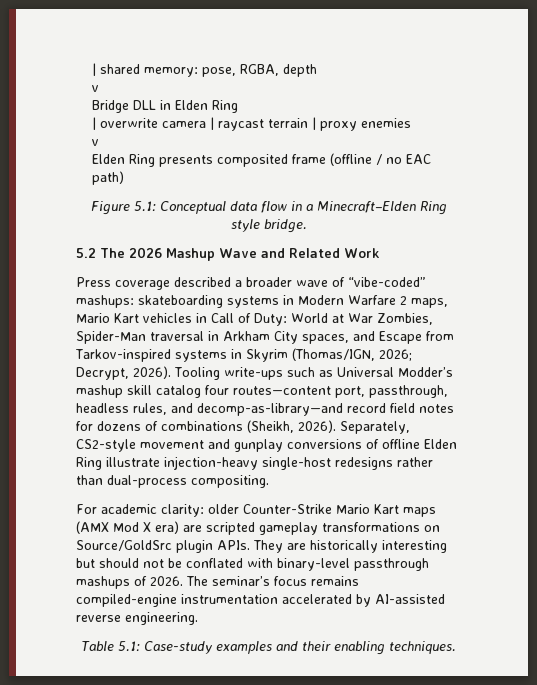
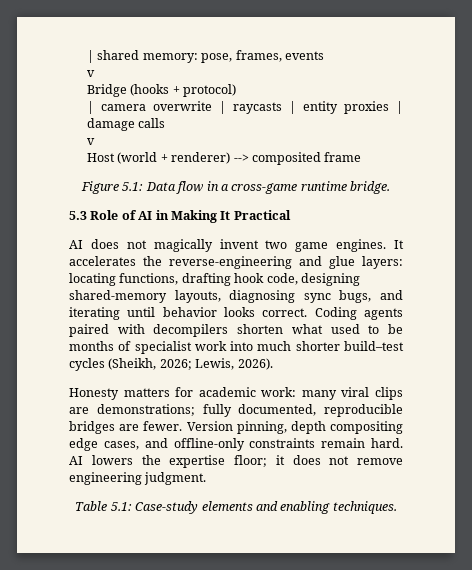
[239,64,317,77] RGBA, depth -> [235,50,324,62] frames, events
[132,100,238,113] [91,117,411,131] [91,139,99,146] [91,153,431,167] [91,171,124,185] DLL in Elden Ring // | overwrite camera | raycast terrain | proxy enemies // v // Elden Ring presents composited frame (offline / no EAC path) -> [130,84,237,97] [87,101,403,114] [87,118,166,131] [87,138,96,145] [87,152,362,165] (hooks + protocol) // | camera overwrite | raycasts | entity proxies | damage calls // v // Host (world + renderer) --> composited frame
[159,201,257,214] Conceptual data -> [145,182,176,191] Data
[316,201,447,215] [230,219,307,233] [76,247,380,261] [76,277,426,290] [76,295,448,308] [76,313,433,326] [76,331,454,344] [75,348,412,362] [76,366,453,380] [76,385,448,398] [76,403,454,416] [76,420,410,434] [76,439,457,452] [76,456,433,470] [76,475,269,488] [76,504,436,517] [76,521,440,535] [76,540,447,553] [76,558,429,571] [76,576,359,589] [76,594,445,607] [76,612,198,625] Minecraft–Elden Ring style bridge. // 5.2 The 2026 Mashup Wave and Related Work // Press coverage described a broader wave of “vibe-coded” mashups: skateboarding systems in Modern Warfare 2 maps, Mario Kart vehicles in Call of Duty: World at War Zombies, Spider-Man traversal in Arkham City spaces, and Escape from Tarkov-inspired systems in Skyrim (Thomas/IGN, 2026; Decrypt, 2026). Tooling write-ups such as Universal Modder’s mashup skill catalog four routes—content port, passthrough, headless rules, and decomp-as-library—and record field notes for dozens of combinations (Sheikh, 2026). Separately, CS2-style movement and gunplay conversions of offline Elden Ring illustrate injection-heavy single-host redesigns rather than dual-process compositing. // For academic clarity: older Counter-Strike Mario Kart maps (AMX Mod X era) are scripted gameplay transformations on Source/GoldSrc plugin APIs. They are historically interesting but should not be conflated with binary-level passthrough mashups of 2026. The seminar’s focus remains compiled-engine instrumentation accelerated by AI-assisted reverse engineering. -> [231,181,390,194] [69,210,291,223] [69,239,404,252] [69,256,403,269] [69,273,360,286] [69,290,403,303] [69,307,404,320] [69,324,404,337] [69,341,404,354] [69,358,273,371] [69,387,403,400] [69,404,403,417] [69,421,403,434] [69,438,403,451] [69,455,403,468] [69,472,207,485] cross-game runtime bridge. // 5.3 Role of AI in Making It Practical // AI does not magically invent two game engines. It accelerates the reverse-engineering and glue layers: locating functions, drafting hook code, designing shared-memory layouts, diagnosing sync bugs, and iterating until behavior looks correct. Coding agents paired with decompilers shorten what used to be months of specialist work into much shorter build–test cycles (Sheikh, 2026; Lewis, 2026). // Honesty matters for academic work: many viral clips are demonstrations; fully documented, reproducible bridges are fewer. Version pinning, depth compositing edge cases, and offline-only constraints remain hard. AI lowers the expertise floor; it does not remove engineering judgment.
[215,641,331,654] examples and their -> [201,501,278,511] elements and

